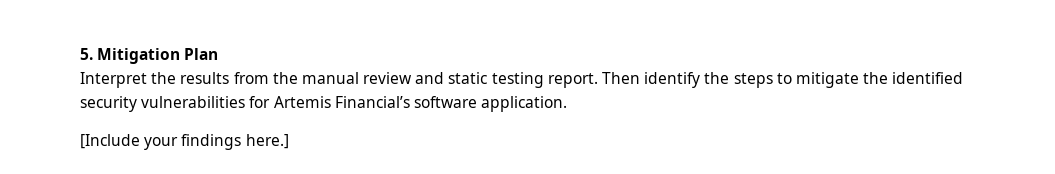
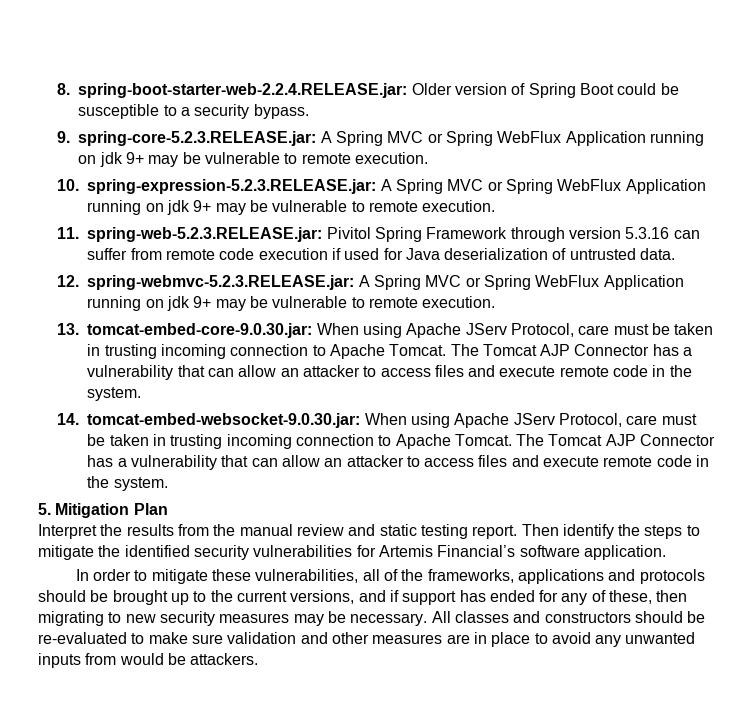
(80, 54) none -> [57,83,679,98] [78,104,309,119] [57,131,704,146] [78,152,428,167] [57,179,706,194] [87,200,496,215] [57,227,700,242] [87,248,676,260] [57,275,684,290] [87,296,496,311] [57,323,714,338] [87,344,693,359] [87,365,692,380] [87,387,142,401] [57,413,697,428] [87,434,716,449] [87,455,710,470] [87,476,168,491] 8. spring-boot-starter-web-2.2.4.RELEASE.jar: Older version of Spring Boot could be susceptible to a security bypass. // 9. spring-core-5.2.3.RELEASE.jar: A Spring MVC or Spring WebFlux Application running on jdk 9+ may be vulnerable to remote execution. // 10. spring-expression-5.2.3.RELEASE.jar: A Spring MVC or Spring WebFlux Application running on jdk 9+ may be vulnerable to remote execution. // 11. spring-web-5.2.3.RELEASE.jar: Pivitol Spring Framework through version 5.3.16 can suffer from remote code execution if used for Java deserialization of untrusted data. // 12. spring-webmvc-5.2.3.RELEASE.jar: A Spring MVC or Spring WebFlux Application running on jdk 9+ may be vulnerable to remote execution. // 13. tomcat-embed-core-9.0.30.jar: When using Apache JServ Protocol, care must be taken in trusting incoming connection to Apache Tomcat. The Tomcat AJP Connector has a vulnerability that can allow an attacker to access files and execute remote code in the system. // 14. tomcat-embed-websocket-9.0.30.jar: When using Apache JServ Protocol, care must be taken in trusting incoming connection to Apache Tomcat. The Tomcat AJP Connector has a vulnerability that can allow an attacker to access files and execute remote code in the system. //
[80,134,289,150] [Include your findings here.] -> [75,569,705,584] [38,590,688,605] [38,611,706,626] [38,632,696,647] [38,653,259,668] In order to mitigate these vulnerabilities, all of the frameworks, applications and protocols should be brought up to the current versions, and if support has ended for any of these, then migrating to new security measures may be necessary. All classes and constructors should be re-evaluated to make sure validation and other measures are in place to avoid any unwanted inputs from would be attackers.

